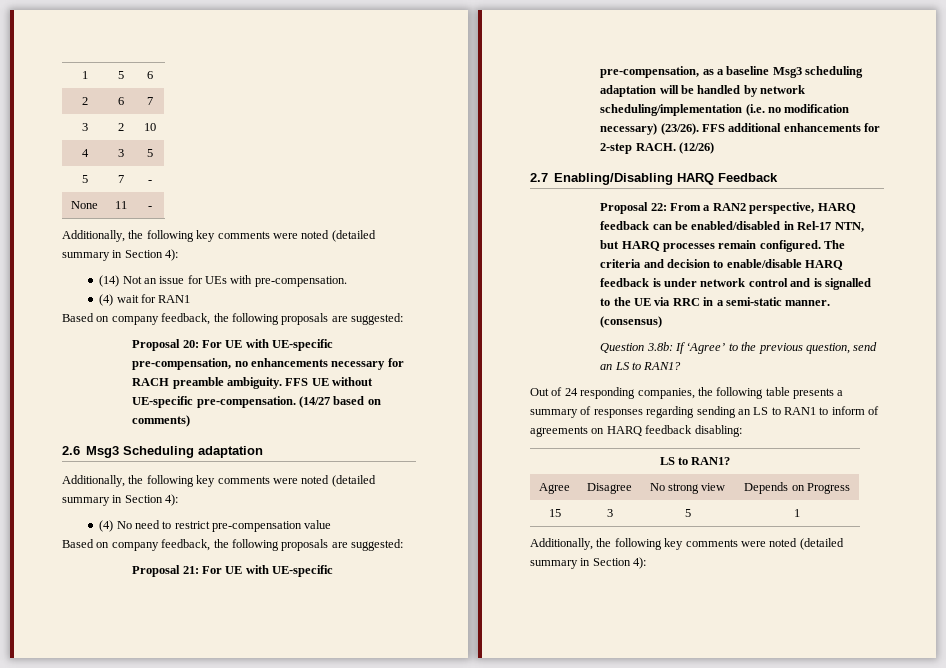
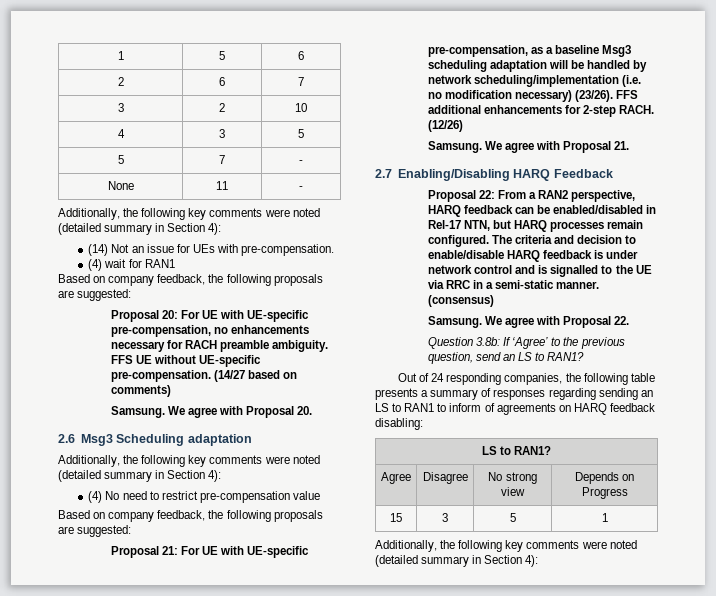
(191, 421) none -> [110,406,313,418] // Samsung. We agree with Proposal 20.
(715, 148) none -> [427,141,630,153] // Samsung. We agree with Proposal 21.
(663, 322) none -> [427,316,630,328] // Samsung. We agree with Proposal 22.

